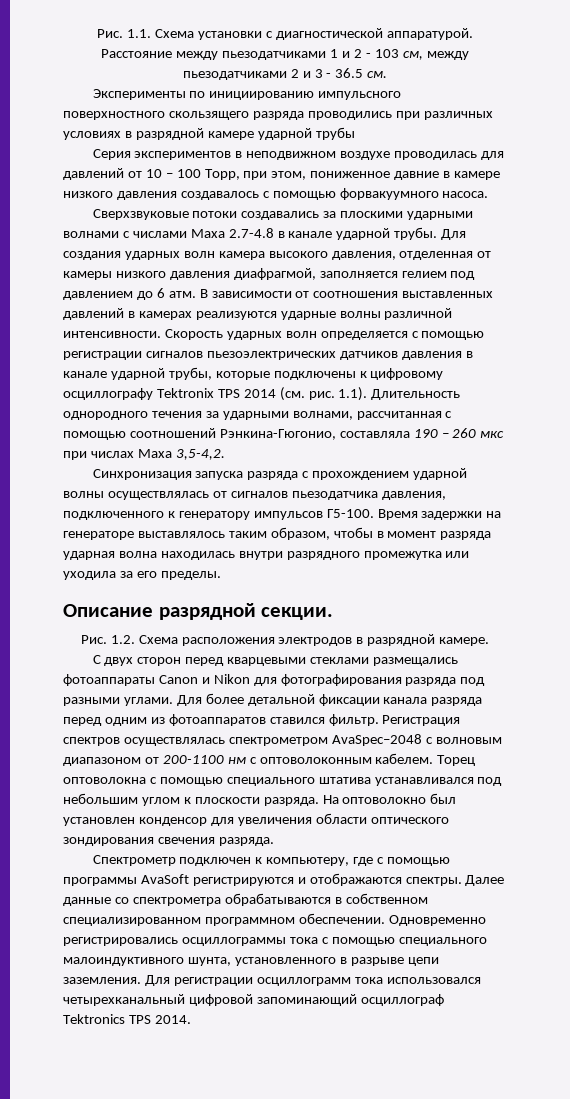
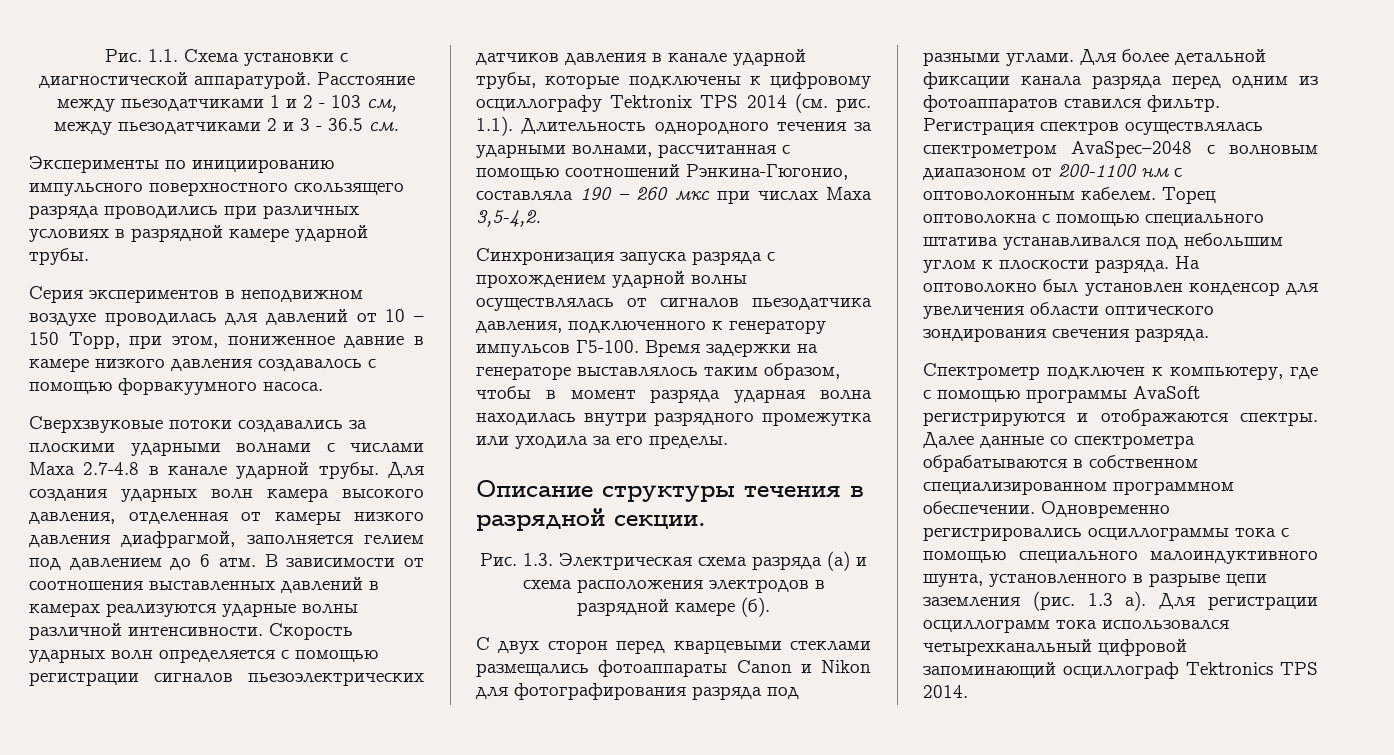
[315,127,355,140] трубы -> [29,248,89,265] трубы.
[176,169,201,178] 100 -> [29,332,59,345] 150
(153, 610) none -> [602,485,864,502] структуры течения в
[110,635,178,644] 1.2. Схема -> [523,551,867,571] [522,580,572,589] 1.3. Электрическая схема разряда (а) и схема
[439,637,490,646] камере. -> [675,597,770,617] камере (б).
[63,977,141,984] заземления. -> [923,591,1147,611] заземления (рис. 1.3 а).

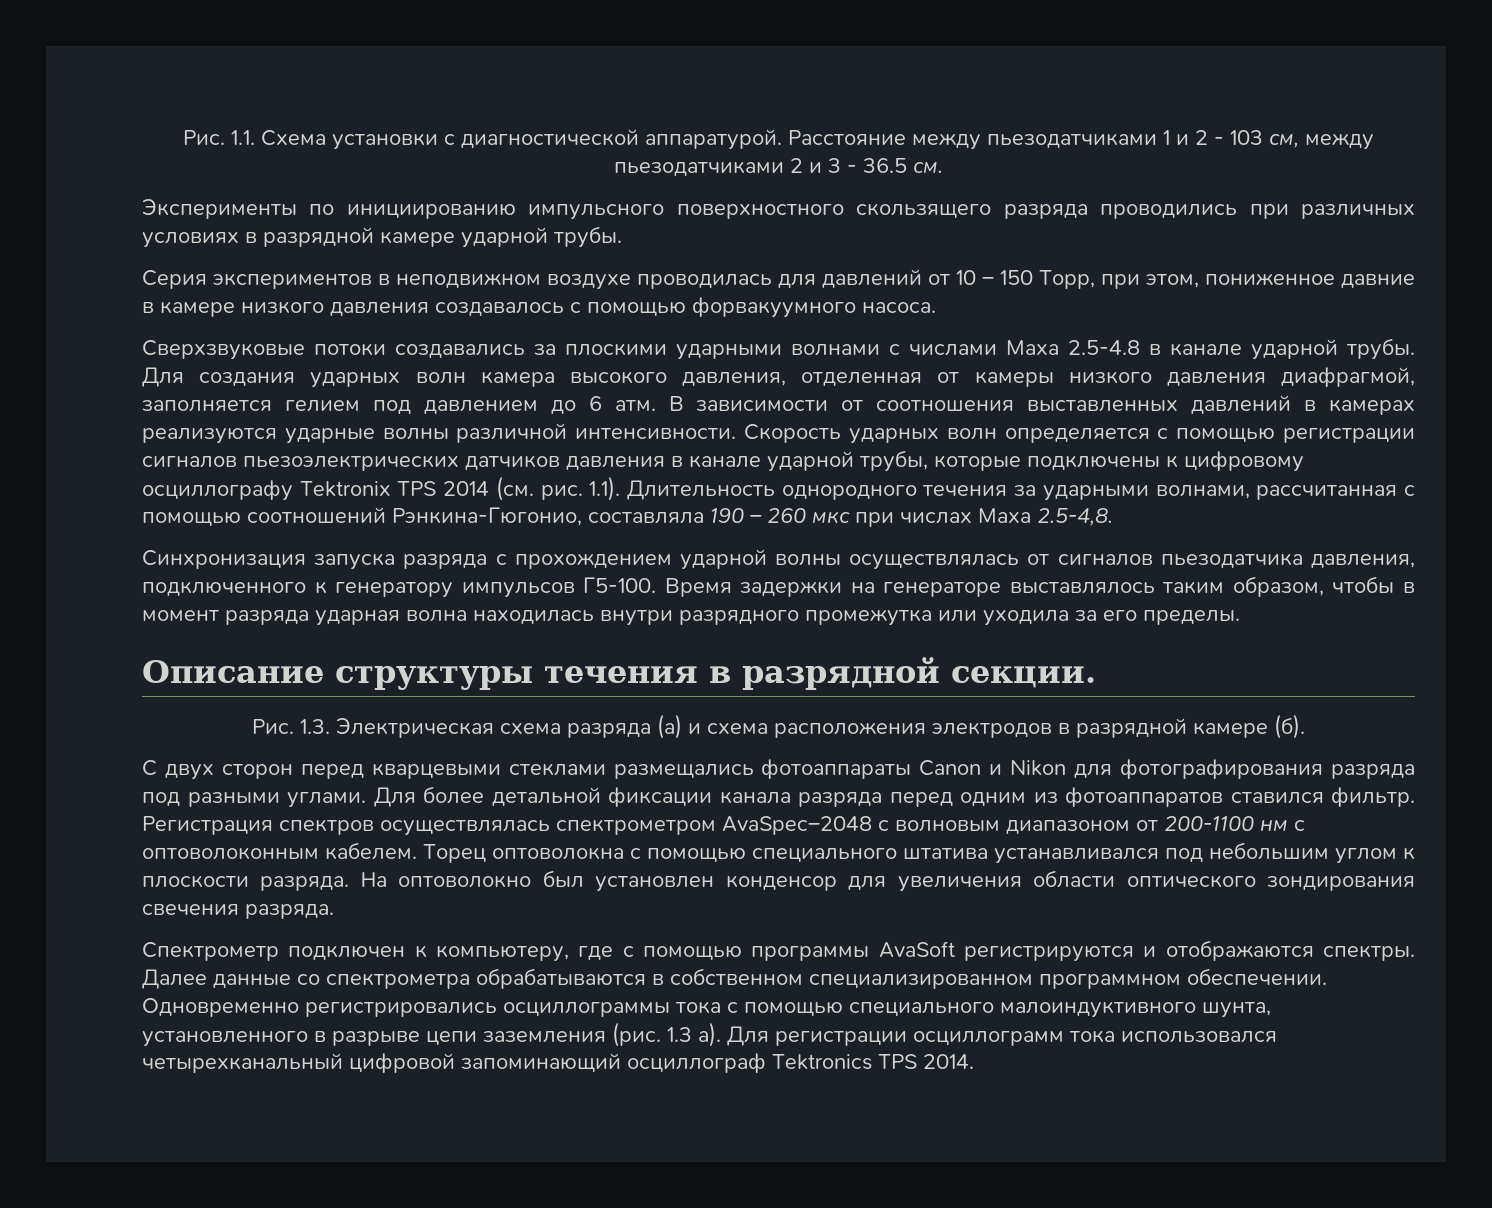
[83,462,140,475] 2.7-4.8 -> [1068,340,1140,355] 2.5-4.8
[476,210,541,227] 3,5-4,2. -> [1037,508,1113,526] 2.5-4,8.

